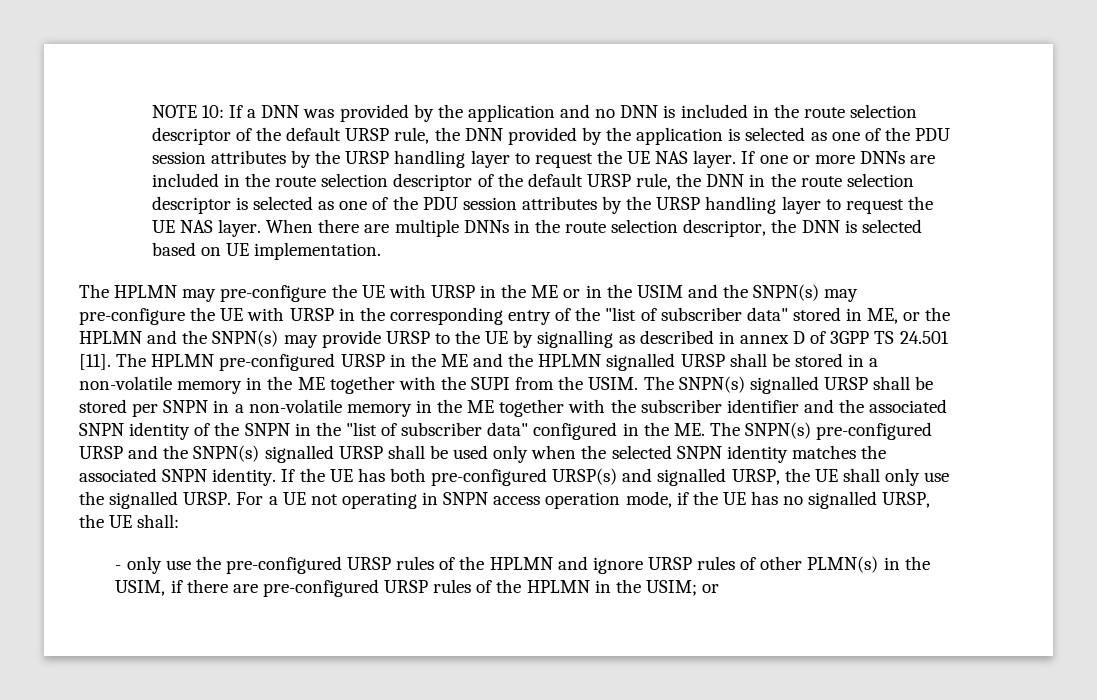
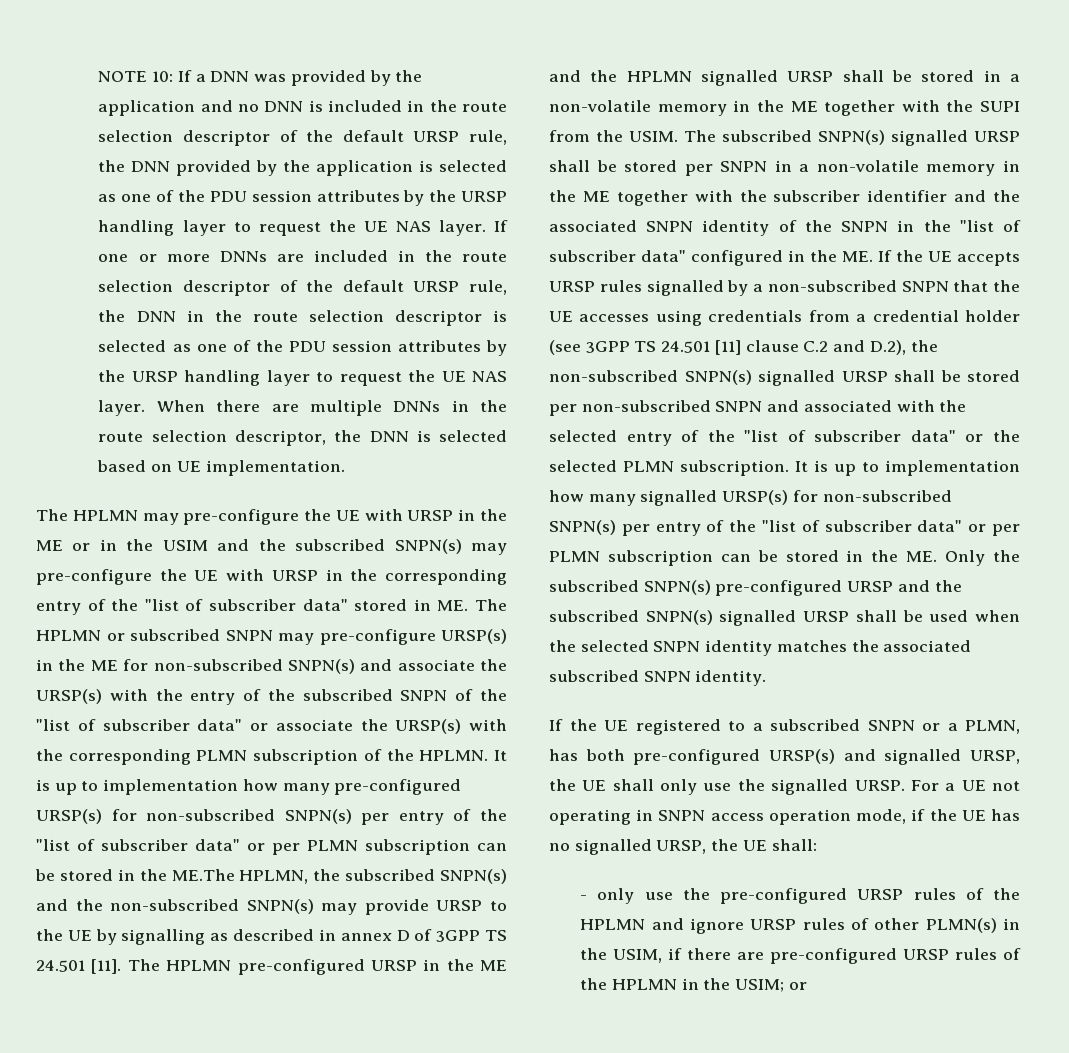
(749, 291) none -> [295,539,386,551] subscribed
[867,307,951,324] [79,330,208,344] ME, or the HPLMN and the -> [437,599,508,611] [36,629,507,645] [36,659,507,674] [36,689,507,705] [36,719,507,734] [36,749,508,765] [36,779,462,795] [36,809,507,825] [36,839,507,855] [35,869,507,884] [36,899,240,911] ME. The HPLMN or subscribed SNPN may pre-configure URSP(s) in the ME for non-subscribed SNPN(s) and associate the URSP(s) with the entry of the subscribed SNPN of the "list of subscriber data" or associate the URSP(s) with the corresponding PLMN subscription of the HPLMN. It is up to implementation how many pre-configured URSP(s) for non-subscribed SNPN(s) per entry of the "list of subscriber data" or per PLMN subscription can be stored in the ME.The HPLMN, the subscribed SNPN(s) and the non-subscribed
(674, 383) none -> [722,130,812,142] subscribed
[709,422,740,436] The -> [878,250,1020,266] [549,280,1020,296] [549,310,1020,326] [549,340,938,355] [549,370,1020,386] [549,400,967,416] [549,430,1020,446] [549,460,1020,476] [549,490,952,506] [549,520,1021,536] [549,550,1021,566] [549,580,639,592] If the UE accepts URSP rules signalled by a non-subscribed SNPN that the UE accesses using credentials from a credential holder (see 3GPP TS 24.501 [11] clause C.2 and D.2), the non-subscribed SNPN(s) signalled URSP shall be stored per non-subscribed SNPN and associated with the selected entry of the "list of subscriber data" or the selected PLMN subscription. It is up to implementation how many signalled URSP(s) for non-subscribed SNPN(s) per entry of the "list of subscriber data" or per PLMN subscription can be stored in the ME. Only the subscribed
(189, 452) none -> [549,610,639,622] subscribed
[493,445,529,463] only -> (969, 616) none
(157, 475) none -> [549,670,639,682] subscribed
[281,468,353,482] If the UE -> [549,719,1020,735] // If the UE registered to a subscribed SNPN or a PLMN,

